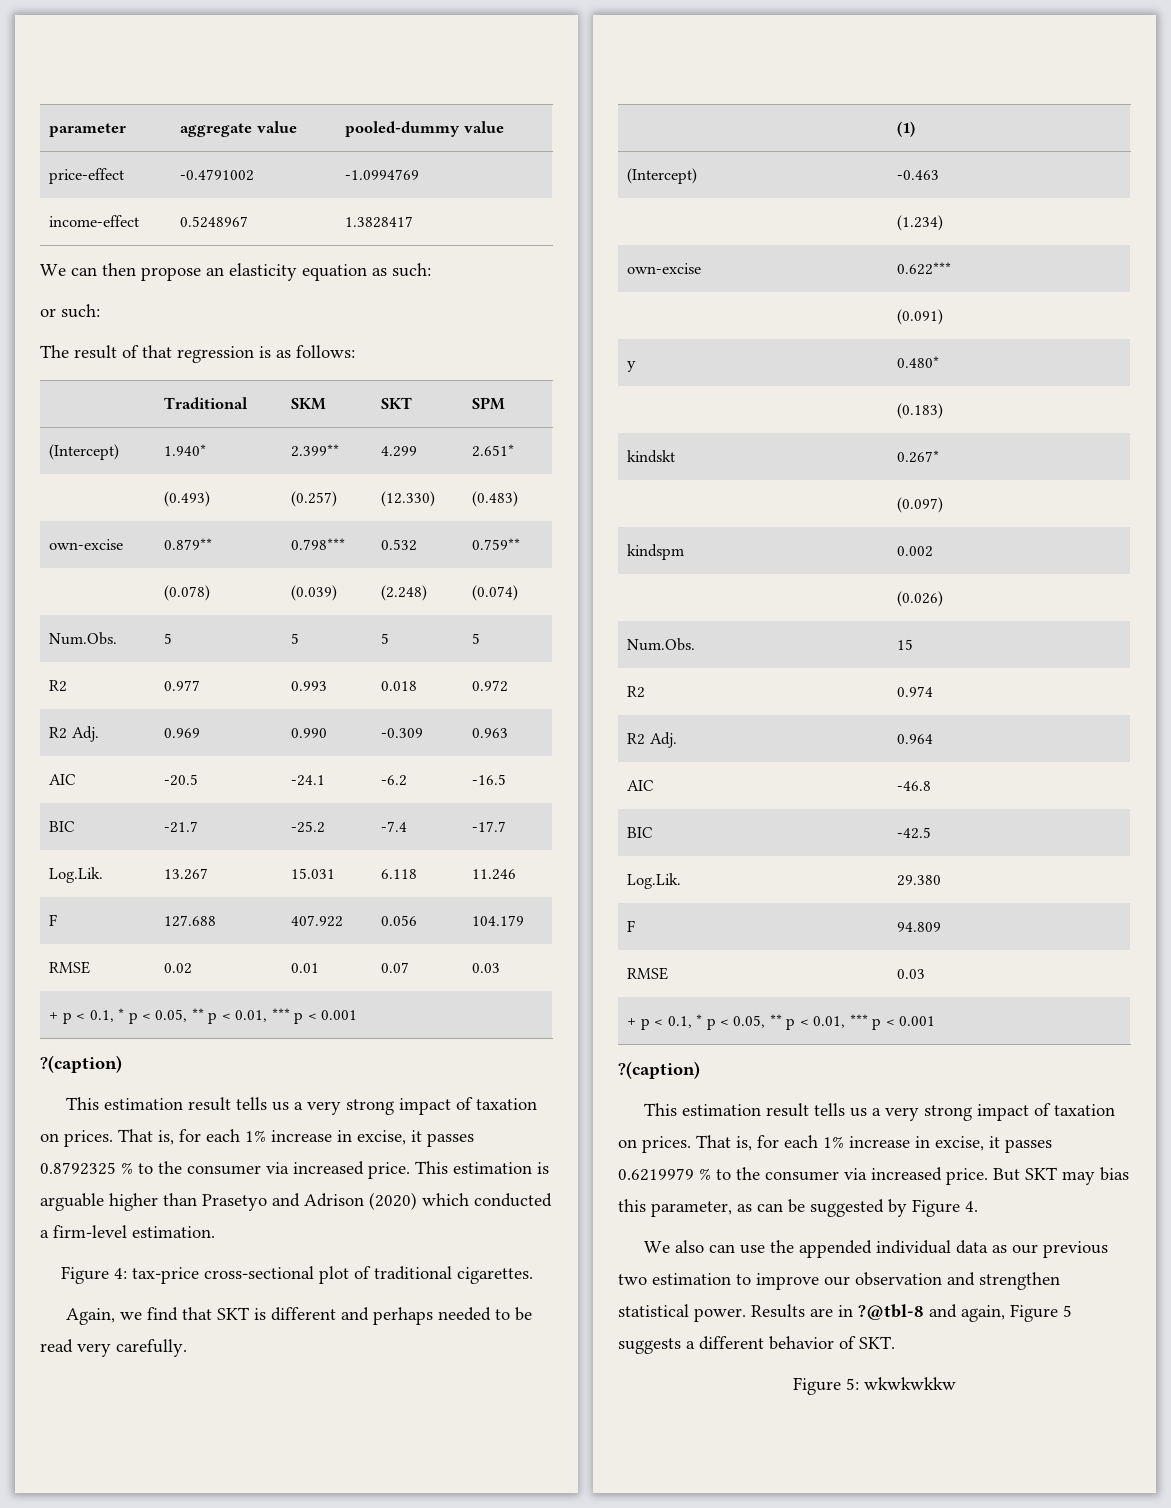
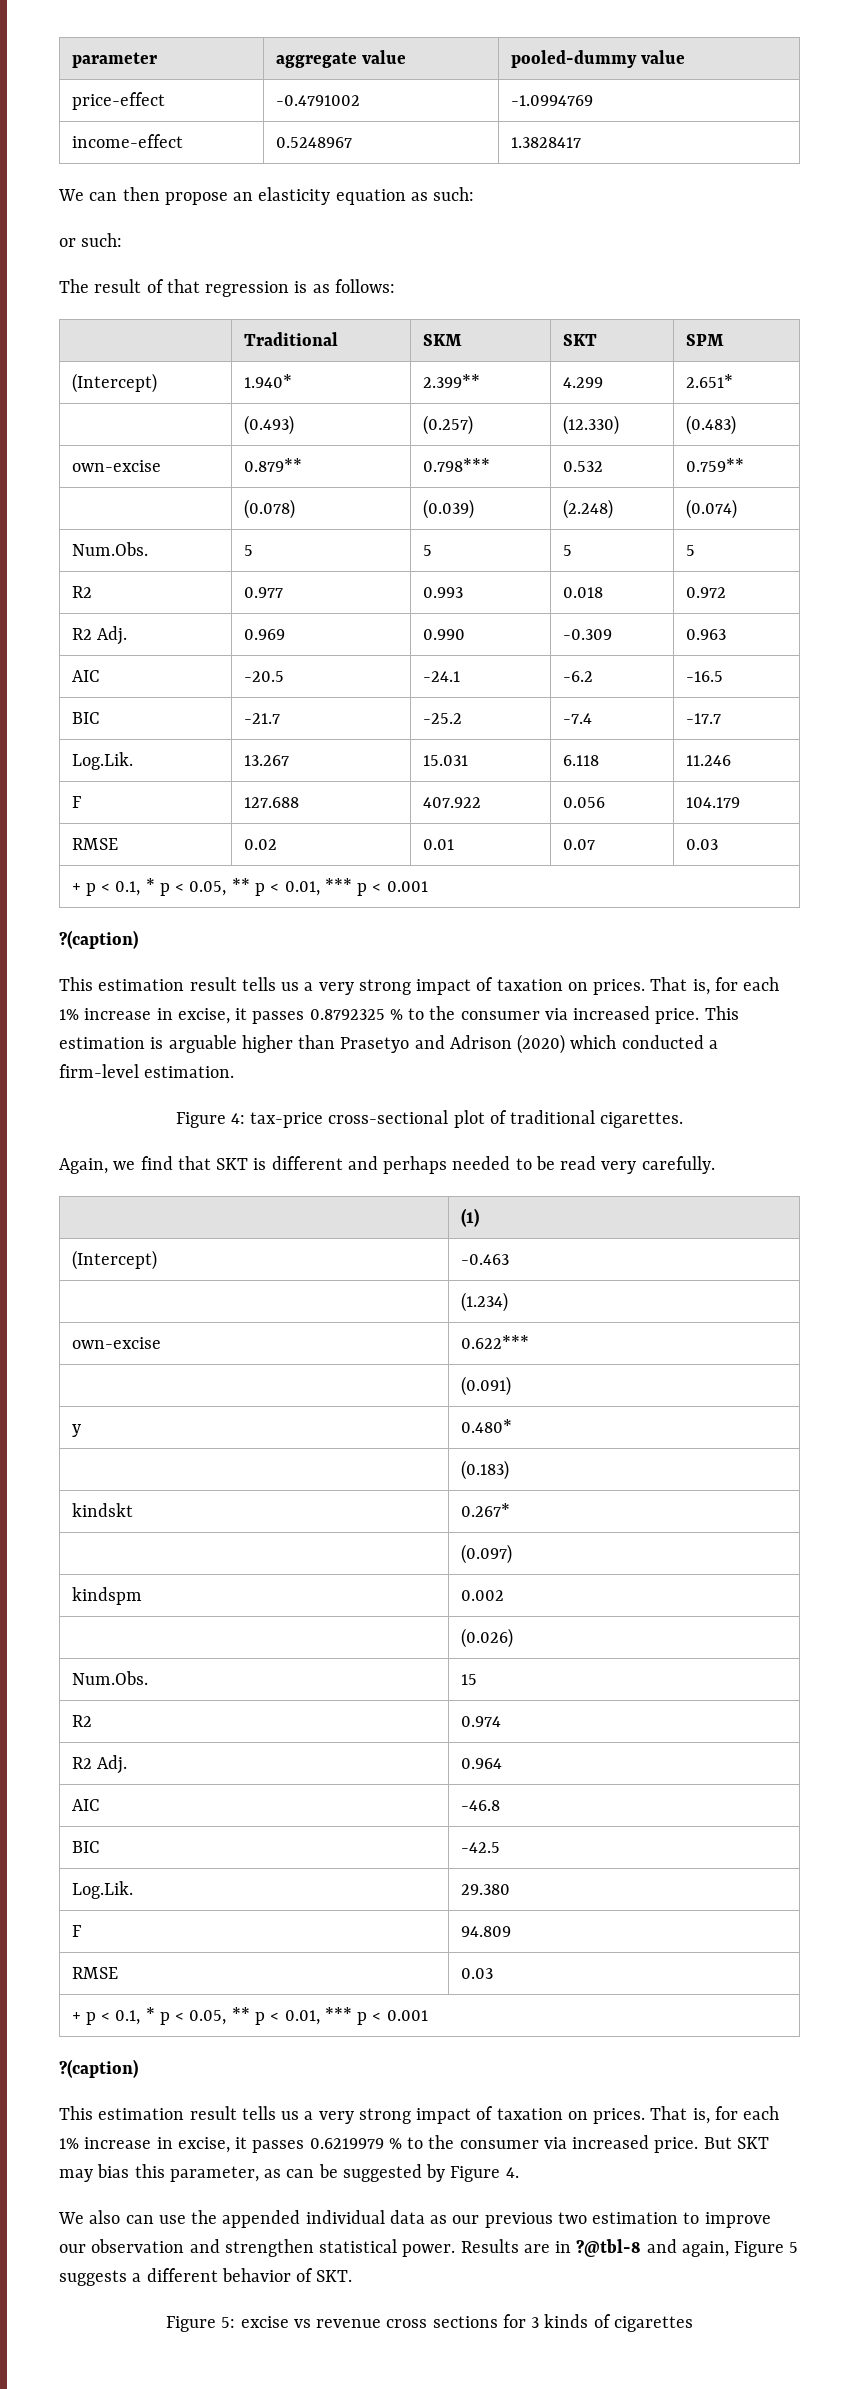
[864,1377,956,1390] wkwkwkkw -> [240,2314,693,2332] excise vs revenue cross sections for 3 kinds of cigarettes

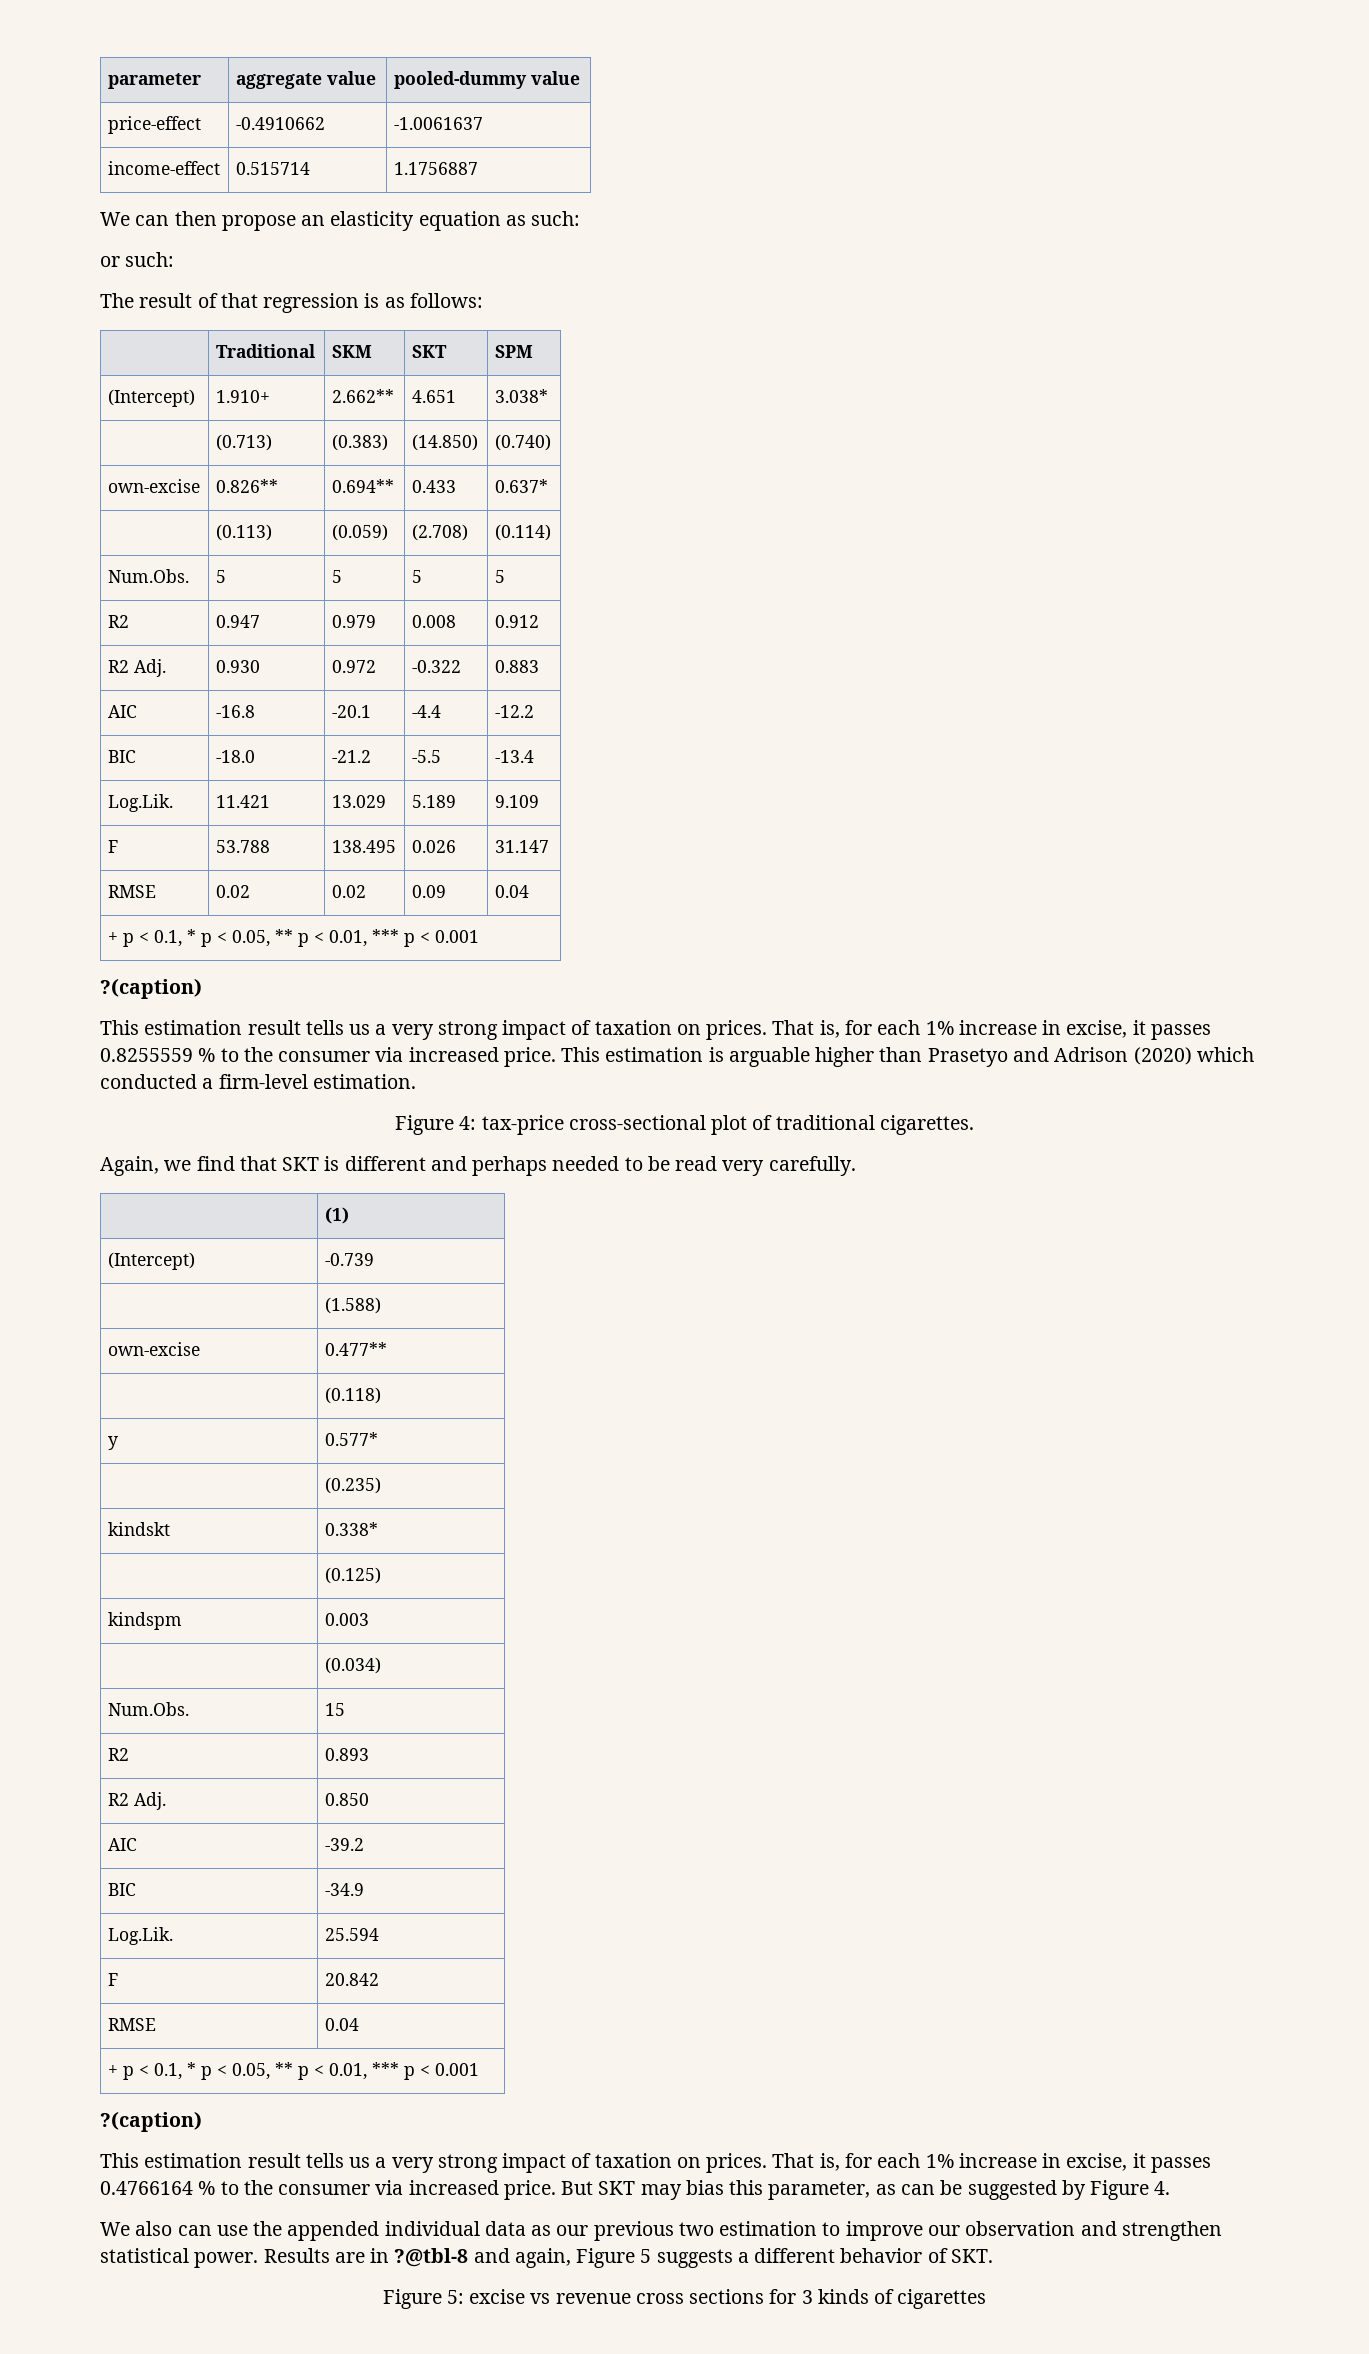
[275,95,360,106] [510,95,593,106] -0.4791002 | -1.0994769 -> [235,117,325,130] [393,117,483,130] -0.4910662 | -1.0061637
[275,137,352,148] [510,137,581,148] 0.5248967 | 1.3828417 -> [235,162,310,175] [393,162,478,175] 0.515714 | 1.1756887
[243,374,292,388] [422,374,480,388] [562,377,603,388] [685,374,733,388] [243,415,294,435] [422,415,473,435] [562,415,619,435] [685,415,736,435] [71,460,161,472] [243,458,302,472] [422,458,490,472] [562,461,603,472] [685,458,744,472] [243,499,295,519] [422,499,474,519] [562,499,613,519] [685,499,737,519] 1.940* | 2.399** | 4.299 | 2.651* // | (0.493) | (0.257) | (12.330) | (0.483) // own-excise | 0.879** | 0.798*** | 0.532 | 0.759** // | (0.078) | (0.039) | (2.248) | (0.074) -> [215,390,270,403] [331,389,394,403] [411,390,456,403] [494,389,548,403] [215,434,272,451] [331,434,388,451] [411,434,478,451] [494,434,551,451] [107,479,200,493] [215,479,278,493] [331,479,394,493] [411,480,456,493] [494,479,548,493] [215,524,272,541] [331,524,388,541] [411,524,468,541] [494,524,551,541] 1.910+ | 2.662** | 4.651 | 3.038* // | (0.713) | (0.383) | (14.850) | (0.740) // own-excise | 0.826** | 0.694** | 0.433 | 0.637* // | (0.113) | (0.059) | (2.708) | (0.114)
[243,587,283,598] [422,587,463,598] [562,587,603,598] [685,587,726,598] [71,626,127,645] [243,629,285,640] [422,629,465,640] [562,629,612,640] [685,629,726,640] [71,670,99,682] [243,671,284,682] [422,671,460,682] [562,671,593,682] [685,671,723,682] [71,712,99,724] [243,713,280,724] [422,713,462,724] [562,713,592,724] [685,713,721,724] [71,752,133,770] [243,755,289,766] [422,755,468,766] [562,755,599,766] [685,755,731,766] [71,796,81,808] [243,797,299,808] [422,797,481,808] [562,797,605,808] [685,797,740,808] 0.977 | 0.993 | 0.018 | 0.972 // R2 Adj. | 0.969 | 0.990 | -0.309 | 0.963 // AIC | -20.5 | -24.1 | -6.2 | -16.5 // BIC | -21.7 | -25.2 | -7.4 | -17.7 // Log.Lik. | 13.267 | 15.031 | 6.118 | 11.246 // F | 127.688 | 407.922 | 0.056 | 104.179 -> [215,615,260,628] [331,615,376,628] [411,615,456,628] [494,615,539,628] [107,659,166,677] [215,660,260,673] [331,660,376,673] [411,660,461,673] [494,660,539,673] [107,705,137,718] [215,705,255,718] [331,705,371,718] [411,705,441,718] [494,705,534,718] [107,750,136,763] [215,750,255,763] [331,750,371,763] [411,750,441,763] [494,750,534,763] [107,794,173,812] [215,795,270,808] [331,795,386,808] [411,795,456,808] [494,795,539,808] [107,840,118,853] [215,840,270,853] [331,840,396,853] [411,840,456,853] [494,840,549,853] 0.947 | 0.979 | 0.008 | 0.912 // R2 Adj. | 0.930 | 0.972 | -0.322 | 0.883 // AIC | -16.8 | -20.1 | -4.4 | -12.2 // BIC | -18.0 | -21.2 | -5.5 | -13.4 // Log.Lik. | 11.421 | 13.029 | 5.189 | 9.109 // F | 53.788 | 138.495 | 0.026 | 31.147
[422,839,454,850] [562,839,595,850] [685,839,718,850] 0.01 | 0.07 | 0.03 -> [331,885,366,898] [411,885,446,898] [494,885,529,898] 0.02 | 0.09 | 0.04
[309,1009,385,1020] 0.8792325 -> [100,1048,193,1062] 0.8255559
[460,1254,509,1265] [460,1292,508,1312] [71,1337,161,1349] [460,1335,529,1349] [460,1376,511,1396] -0.463 // | (1.234) // own-excise | 0.622*** // | (0.091) -> [324,1253,374,1266] [324,1297,381,1314] [107,1342,200,1356] [324,1342,387,1356] [324,1387,381,1404] -0.739 // | (1.588) // own-excise | 0.477** // | (0.118)
[460,1419,512,1433] [460,1460,509,1480] 0.480* // | (0.183) -> [324,1432,378,1446] [324,1477,381,1494] 0.577* // | (0.235)
[460,1503,510,1517] [460,1544,512,1564] 0.267* // | (0.097) -> [324,1522,378,1536] [324,1567,381,1584] 0.338* // | (0.125)
[460,1590,504,1601] [460,1628,513,1648] 0.002 // | (0.026) -> [324,1613,369,1626] [324,1657,381,1674] 0.003 // | (0.034)
[460,1716,501,1727] [71,1755,127,1774] [460,1758,502,1769] [71,1799,99,1811] [460,1800,500,1811] [71,1841,99,1853] [460,1842,500,1853] [71,1881,133,1899] [460,1884,510,1895] [71,1925,81,1937] [460,1926,511,1937] [71,1967,118,1979] [460,1968,493,1979] 0.974 // R2 Adj. | 0.964 // AIC | -46.8 // BIC | -42.5 // Log.Lik. | 29.380 // F | 94.809 // RMSE | 0.03 -> [324,1748,369,1761] [107,1792,166,1810] [324,1793,369,1806] [107,1838,137,1851] [324,1838,364,1851] [107,1883,136,1896] [324,1883,364,1896] [107,1927,173,1945] [324,1928,379,1941] [107,1973,118,1986] [324,1973,379,1986] [107,2018,156,2031] [324,2018,359,2031] 0.893 // R2 Adj. | 0.850 // AIC | -39.2 // BIC | -34.9 // Log.Lik. | 25.594 // F | 20.842 // RMSE | 0.04
[309,2138,384,2149] 0.6219979 -> [100,2181,193,2195] 0.4766164

